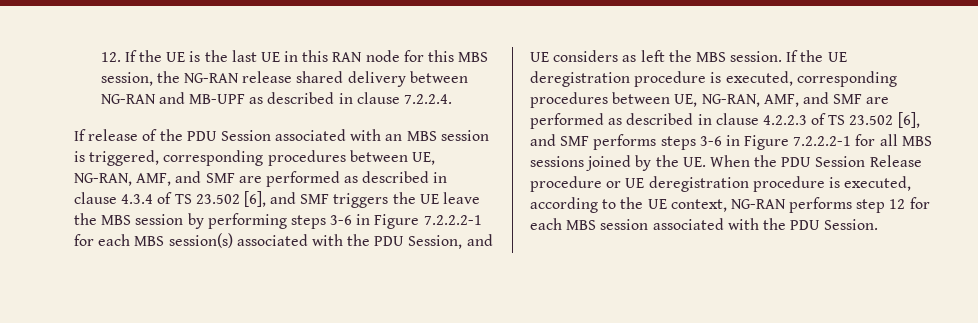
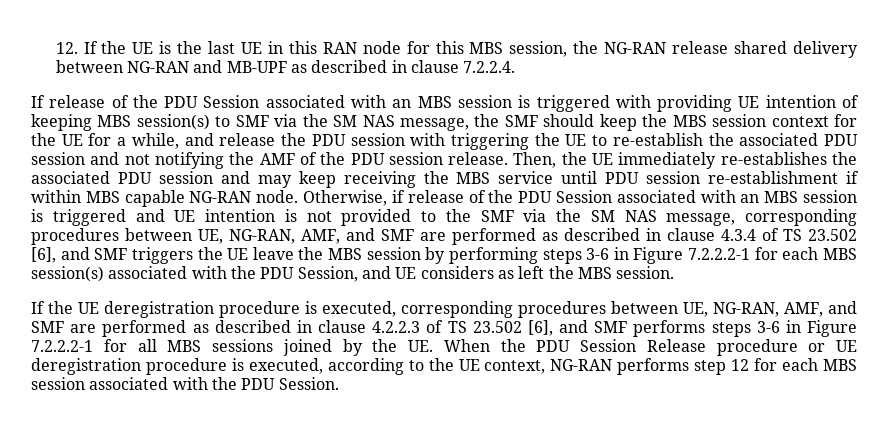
[89,150,160,166] triggered, -> [536,95,859,112] [31,114,858,131] [31,133,858,150] [31,152,857,169] [31,171,860,188] [31,190,857,207] [31,209,736,226] triggered with providing UE intention of keeping MBS session(s) to SMF via the SM NAS message, the SMF should keep the MBS session context for the UE for a while, and release the PDU session with triggering the UE to re-establish the associated PDU session and not notifying the AMF of the PDU session release. Then, the UE immediately re-establishes the associated PDU session and may keep receiving the MBS service until PDU session re-establishment if within MBS capable NG-RAN node. Otherwise, if release of the PDU Session associated with an MBS session is triggered and UE intention is not provided to the SMF via the SM NAS message,
(783, 56) none -> (675, 272) //

